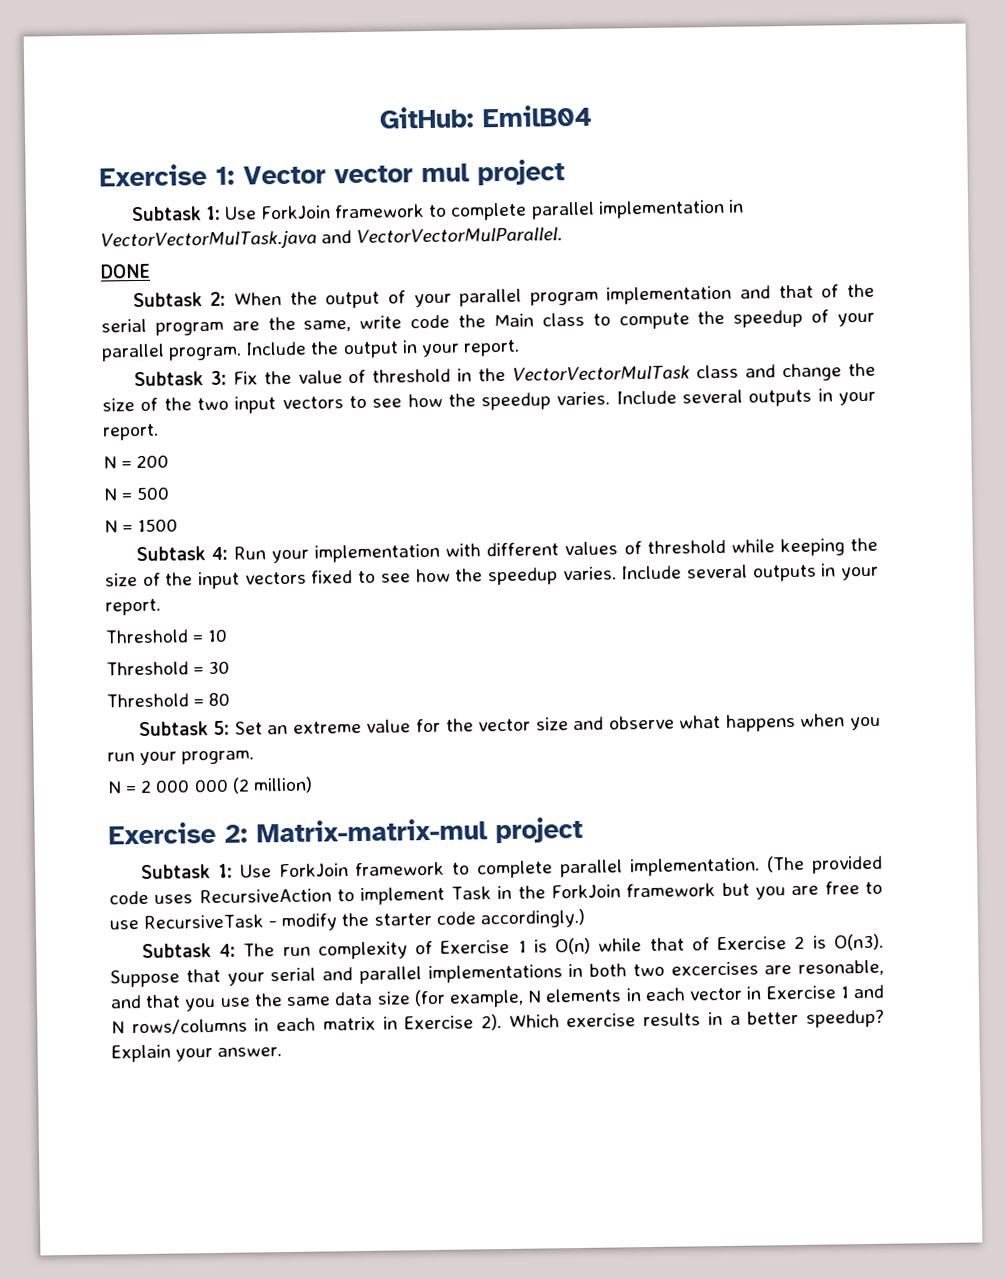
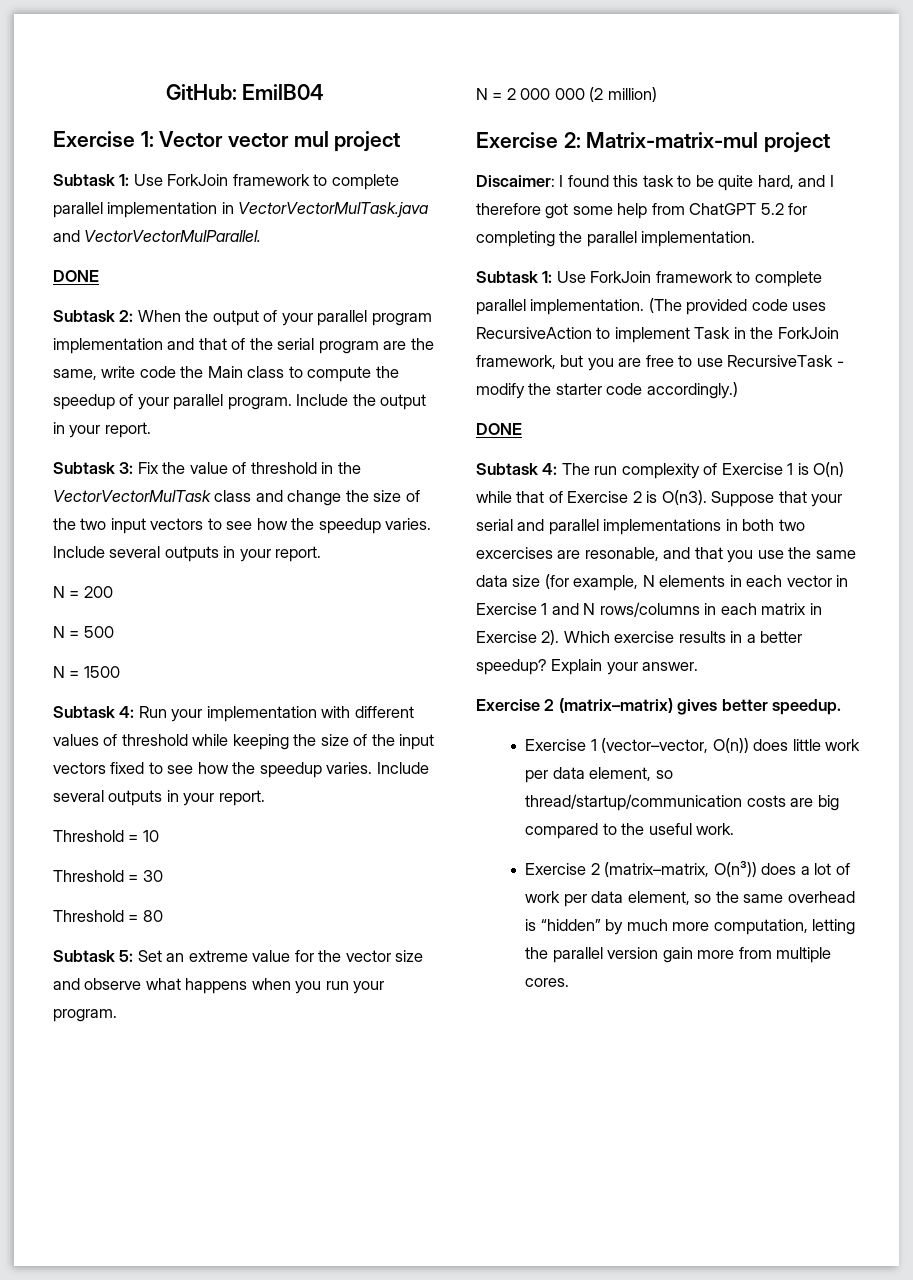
(583, 830) none -> [476,175,834,191] [476,203,808,219] [476,231,756,247] // Discaimer: I found this task to be quite hard, and I therefore got some help from ChatGPT 5.2 for completing the parallel implementation.
[626,883,717,898] framework -> [476,355,556,369] framework,
(585, 918) none -> [476,423,522,435] // DONE
(283, 1052) none -> [476,698,842,715] [525,738,861,753] [525,767,673,783] [525,794,839,811] [525,823,735,839] [525,861,850,877] [525,891,855,907] [525,919,856,935] [525,947,832,963] [525,978,570,987] // Exercise 2 (matrix–matrix) gives better speedup. // Exercise 1 (vector–vector, O(n)) does little work per data element, so thread/startup/communication costs are big compared to the useful work. // Exercise 2 (matrix–matrix, O(n³)) does a lot of work per data element, so the same overhead is “hidden” by much more computation, letting the parallel version gain more from multiple cores.

